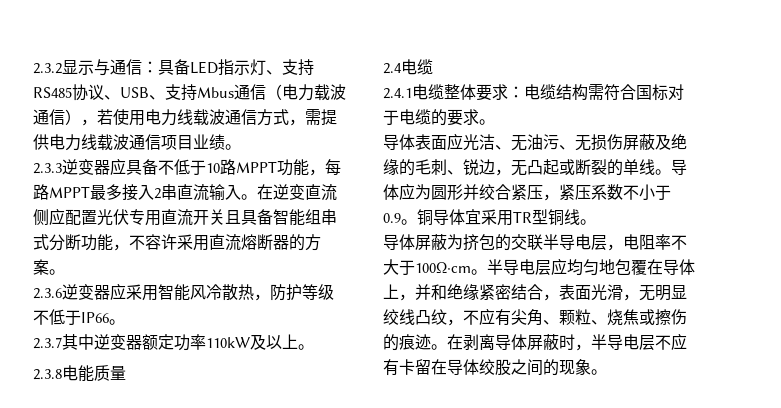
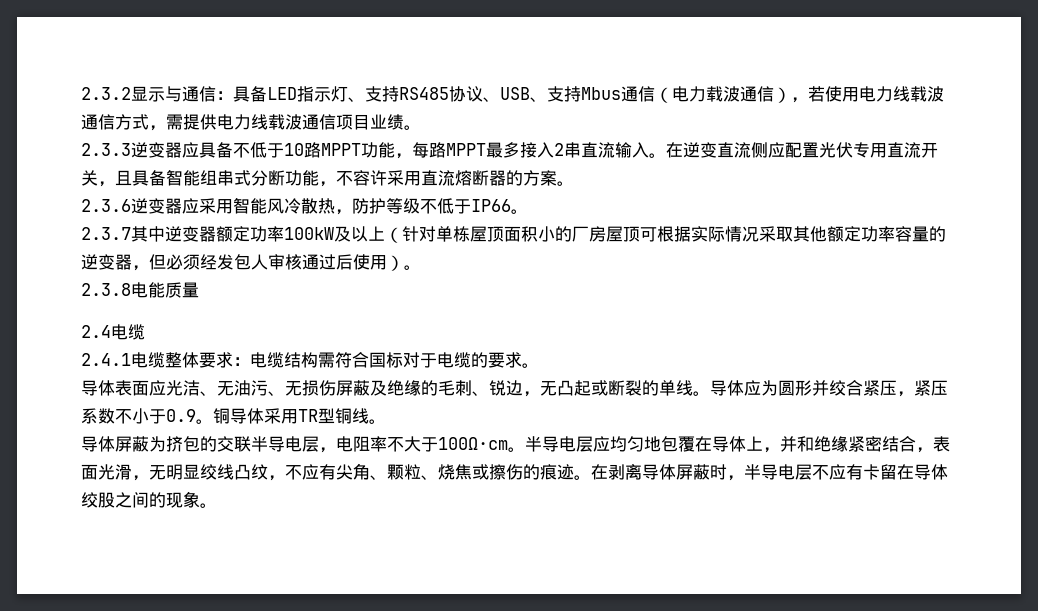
(225, 217) none -> [98,181,115,187] ，
[206,334,298,350] 110kW及以上 -> [284,226,946,243] [81,254,404,271] 100kW及以上（针对单栋屋顶面积小的厂房屋顶可根据实际情况采取其他额定功率容量的逆变器，但必须经发包人审核通过后使用）
[465,209,481,225] 宜 -> (264, 416) none

